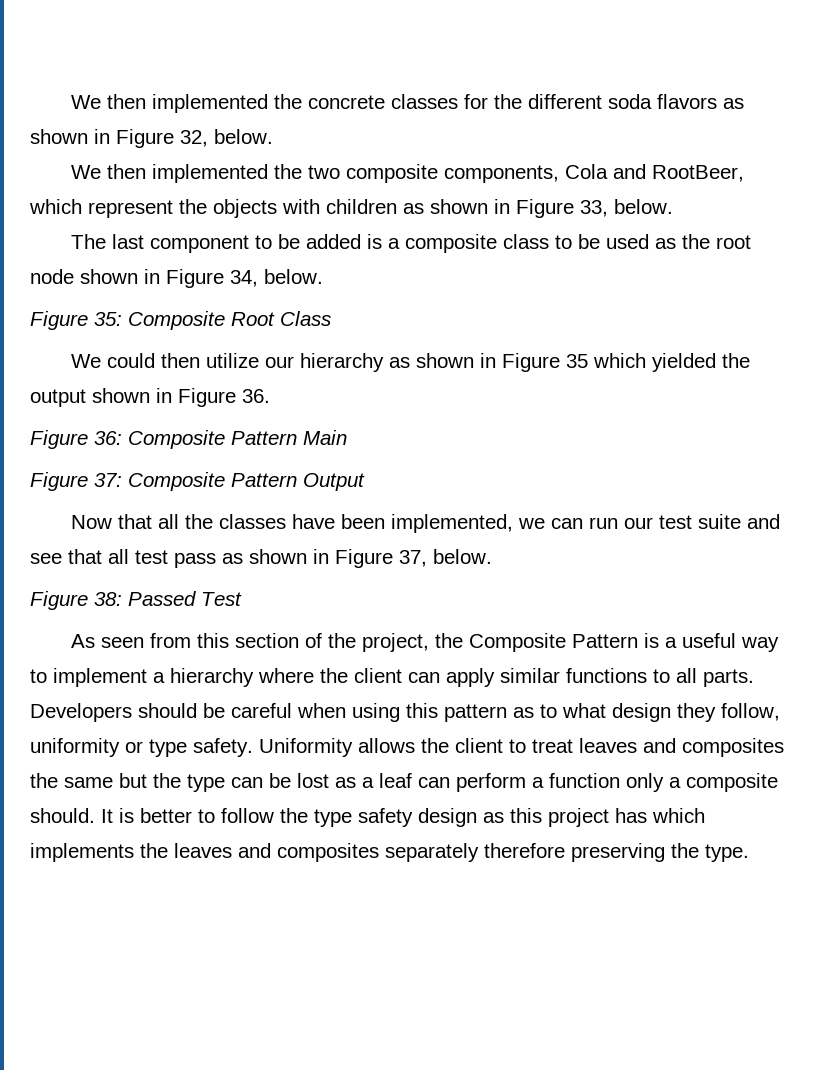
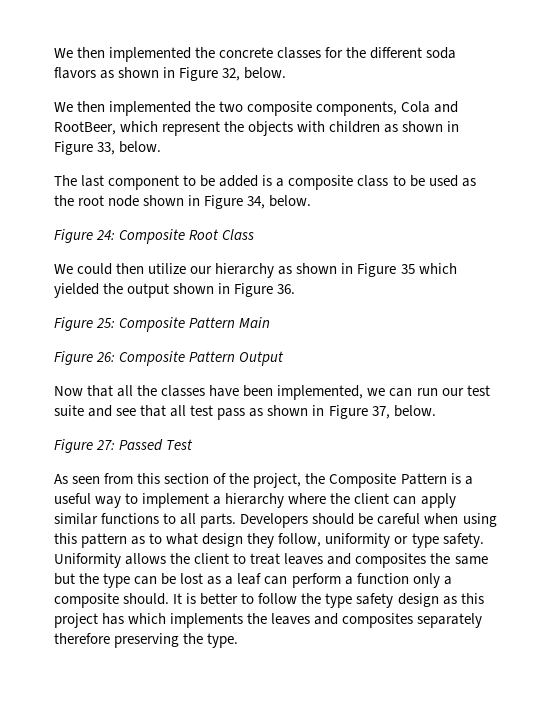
[94,312,122,326] 35: -> [96,230,116,240] 24:
[94,431,122,445] 36: -> [96,318,116,328] 25:
[94,473,122,487] 37: -> [96,352,116,362] 26:
[94,592,122,606] 38: -> [96,440,116,450] 27:

